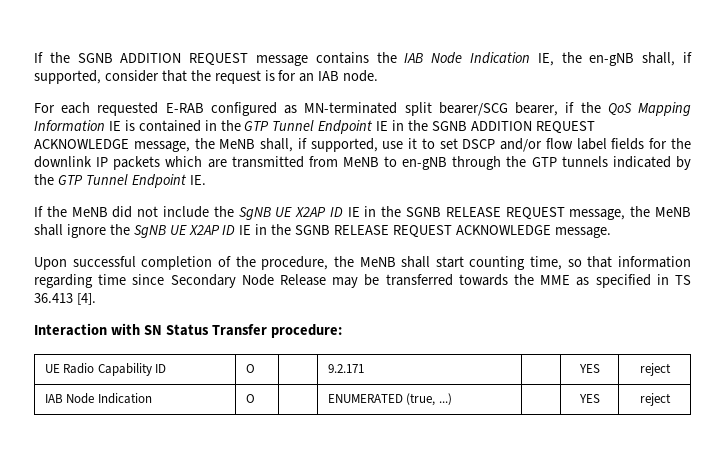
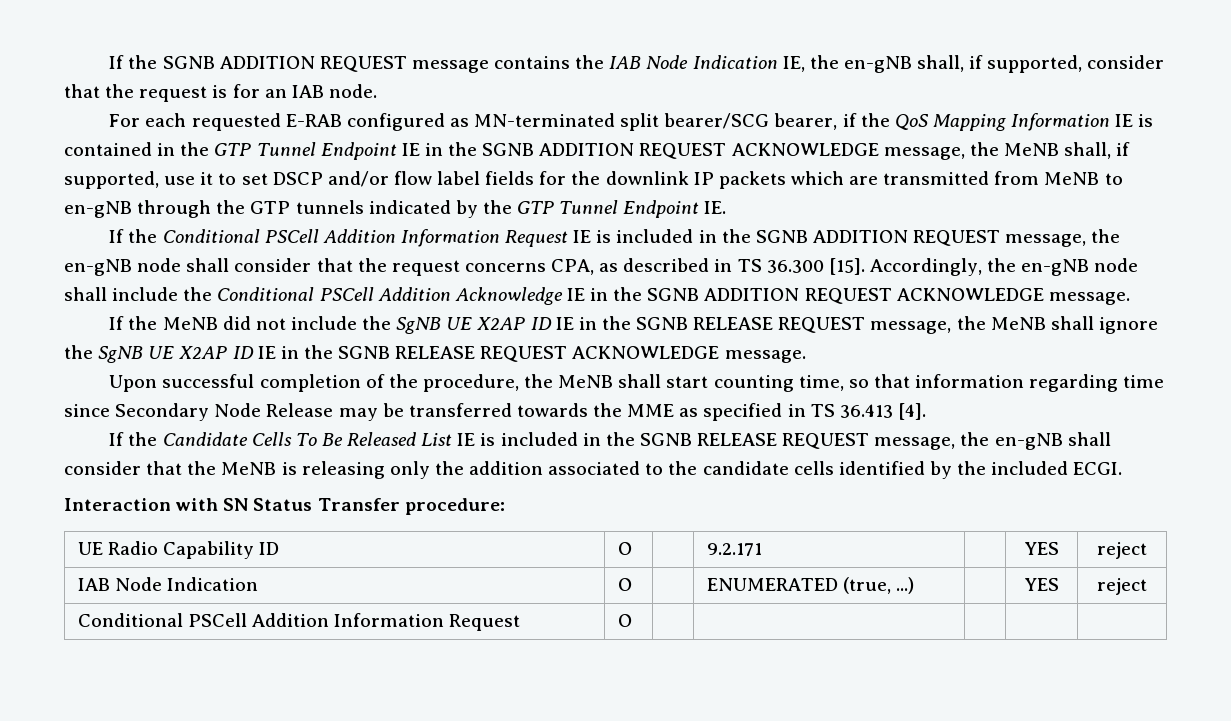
(206, 180) none -> [109,229,1121,247] [64,258,1139,276] [64,287,1130,305] // If the Conditional PSCell Addition Information Request IE is included in the SGNB ADDITION REQUEST message, the en-gNB node shall consider that the request concerns CPA, as described in TS 36.300 [15]. Accordingly, the en-gNB node shall include the Conditional PSCell Addition Acknowledge IE in the SGNB ADDITION REQUEST ACKNOWLEDGE message.
(96, 299) none -> [109,432,1111,450] [64,461,1123,479] // If the Candidate Cells To Be Released List IE is included in the SGNB RELEASE REQUEST message, the en-gNB shall consider that the MeNB is releasing only the addition associated to the candidate cells identified by the included ECGI.
(671, 399) none -> [77,613,521,631] [617,614,632,627] // Conditional PSCell Addition Information Request | O | | | | |

